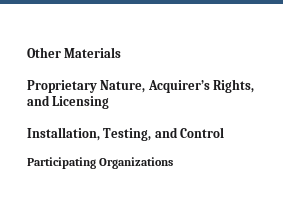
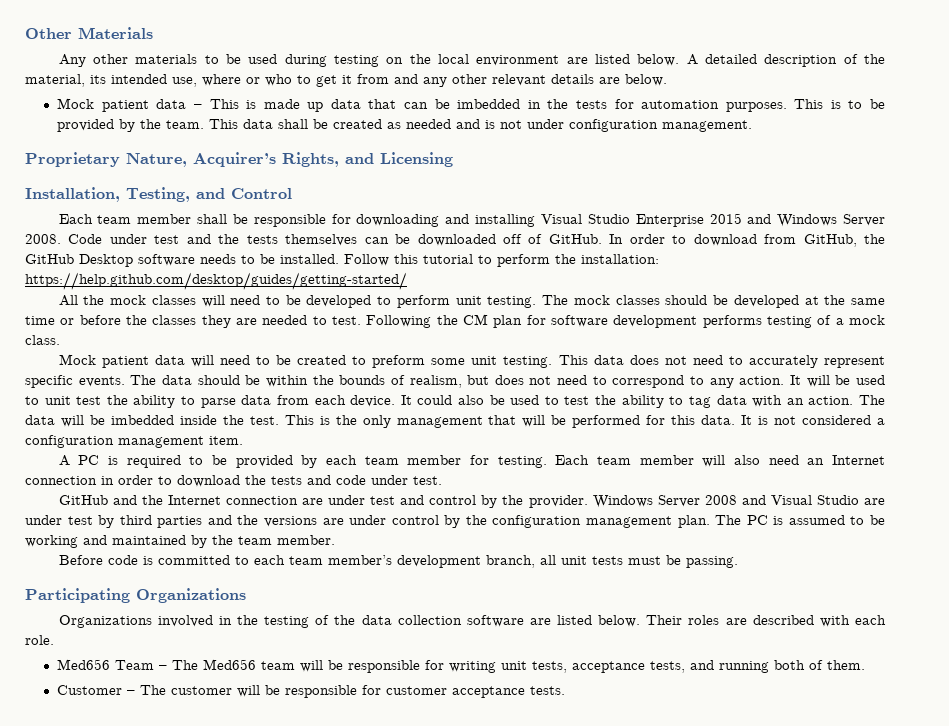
(122, 52) none -> [58,54,885,67] [25,74,667,87] [57,98,885,112] [57,119,753,132] // Any other materials to be used during testing on the local environment are listed below. A detailed description of the material, its intended use, where or who to get it from and any other relevant details are below. // Mock patient data – This is made up data that can be imbedded in the tests for automation purposes. This is to be provided by the team. This data shall be created as needed and is not under configuration management.
[27,157,174,169] Participating Organizations -> [58,213,885,227] [25,234,886,247] [25,254,659,267] [25,272,407,290] [58,295,885,308] [25,314,886,328] [25,335,60,345] [58,354,885,368] [25,375,886,388] [25,395,886,408] [25,415,885,428] [25,435,243,448] [58,455,886,468] [25,475,442,487] [58,495,886,508] [25,515,885,528] [25,535,335,548] [58,555,738,568] [25,588,246,603] [58,615,887,628] [25,635,54,645] [57,659,866,673] [57,685,566,698] Each team member shall be responsible for downloading and installing Visual Studio Enterprise 2015 and Windows Server 2008. Code under test and the tests themselves can be downloaded off of GitHub. In order to download from GitHub, the GitHub Desktop software needs to be installed. Follow this tutorial to perform the installation: https://help.github.com/desktop/guides/getting-started/ // All the mock classes will need to be developed to perform unit testing. The mock classes should be developed at the same time or before the classes they are needed to test. Following the CM plan for software development performs testing of a mock class. // Mock patient data will need to be created to preform some unit testing. This data does not need to accurately represent specific events. The data should be within the bounds of realism, but does not need to correspond to any action. It will be used to unit test the ability to parse data from each device. It could also be used to test the ability to tag data with an action. The data will be imbedded inside the test. This is the only management that will be performed for this data. It is not considered a configuration management item. // A PC is required to be provided by each team member for testing. Each team member will also need an Internet connection in order to download the tests and code under test. // GitHub and the Internet connection are under test and control by the provider. Windows Server 2008 and Visual Studio are under test by third parties and the versions are under control by the configuration management plan. The PC is assumed to be working and maintained by the team member. // Before code is committed to each team member’s development branch, all unit tests must be passing. // Participating Organizations // Organizations involved in the testing of the data collection software are listed below. Their roles are described with each role. // Med656 Team – The Med656 team will be responsible for writing unit tests, acceptance tests, and running both of them. // Customer – The customer will be responsible for customer acceptance tests.

